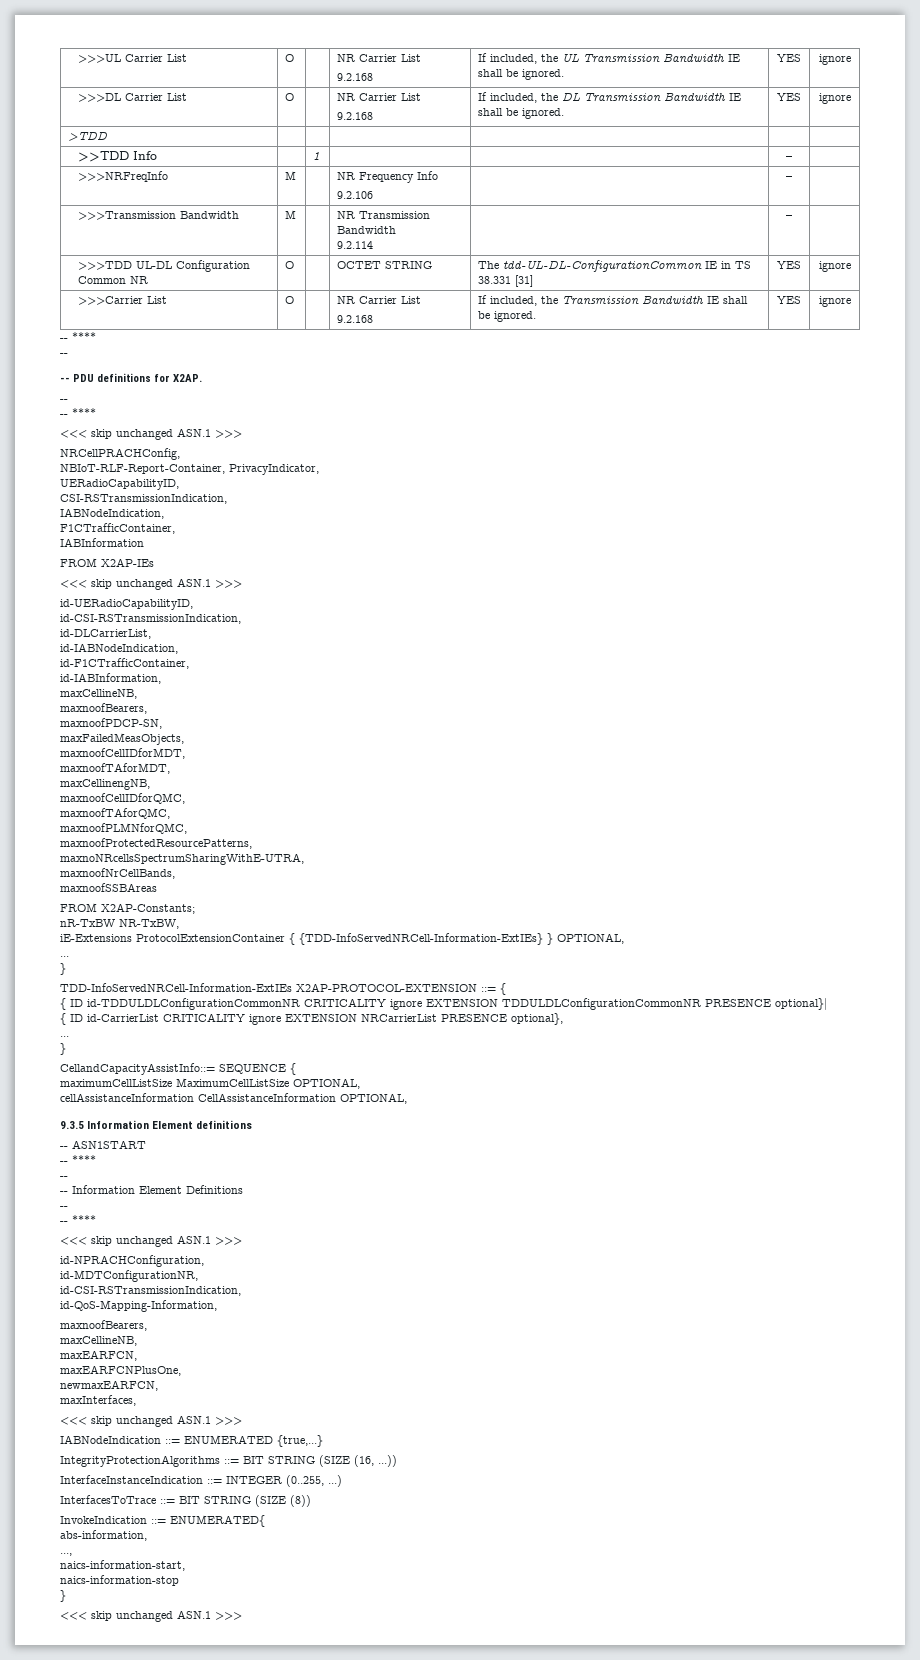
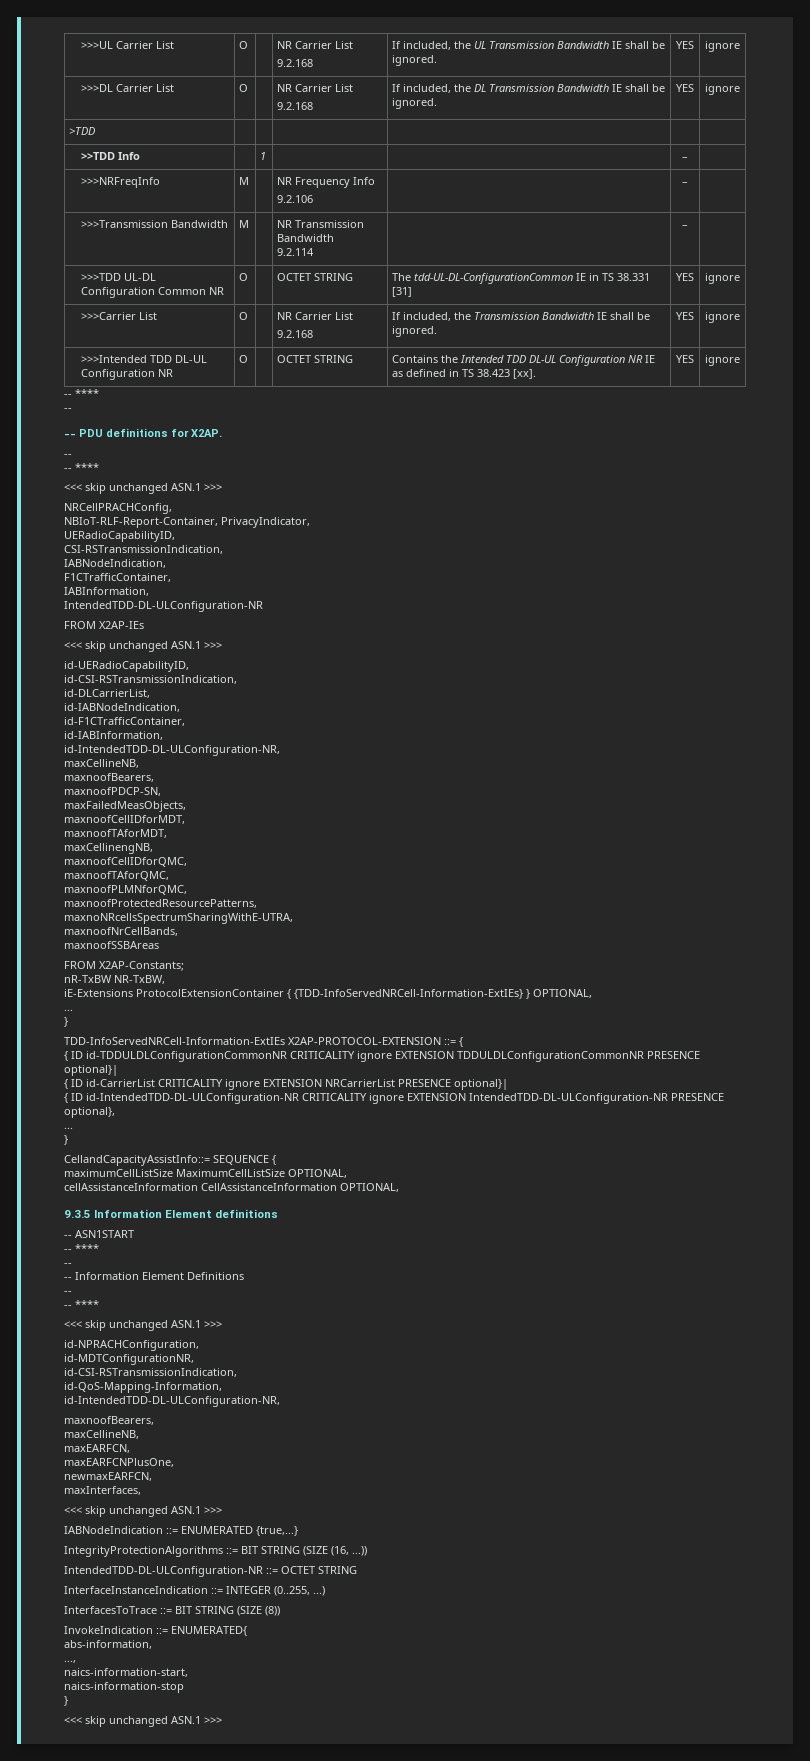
(851, 301) none -> [80,355,207,363] [80,369,173,380] [238,355,248,363] [276,355,353,363] [391,355,655,366] [391,369,536,379] [676,355,694,363] [705,355,740,366] // >>>Intended TDD DL-UL Configuration NR | O | | OCTET STRING | Contains the Intended TDD DL-UL Configuration NR IE as defined in TS 38.423 [xx]. | YES | ignore
[60,538,144,547] IABInformation -> [64,587,149,596] [64,601,263,612] IABInformation, // IntendedTDD-DL-ULConfiguration-NR
(161, 678) none -> [64,745,280,756] // id-IntendedTDD-DL-ULConfiguration-NR,
(507, 1018) none -> [454,1079,508,1090] [64,1093,724,1104] optional}| // { ID id-IntendedTDD-DL-ULConfiguration-NR CRITICALITY ignore EXTENSION IntendedTDD-DL-ULConfiguration-NR PRESENCE
(217, 1306) none -> [64,1396,280,1407] // id-IntendedTDD-DL-ULConfiguration-NR,
(397, 1461) none -> [64,1566,357,1577] // IntendedTDD-DL-ULConfiguration-NR ::= OCTET STRING

